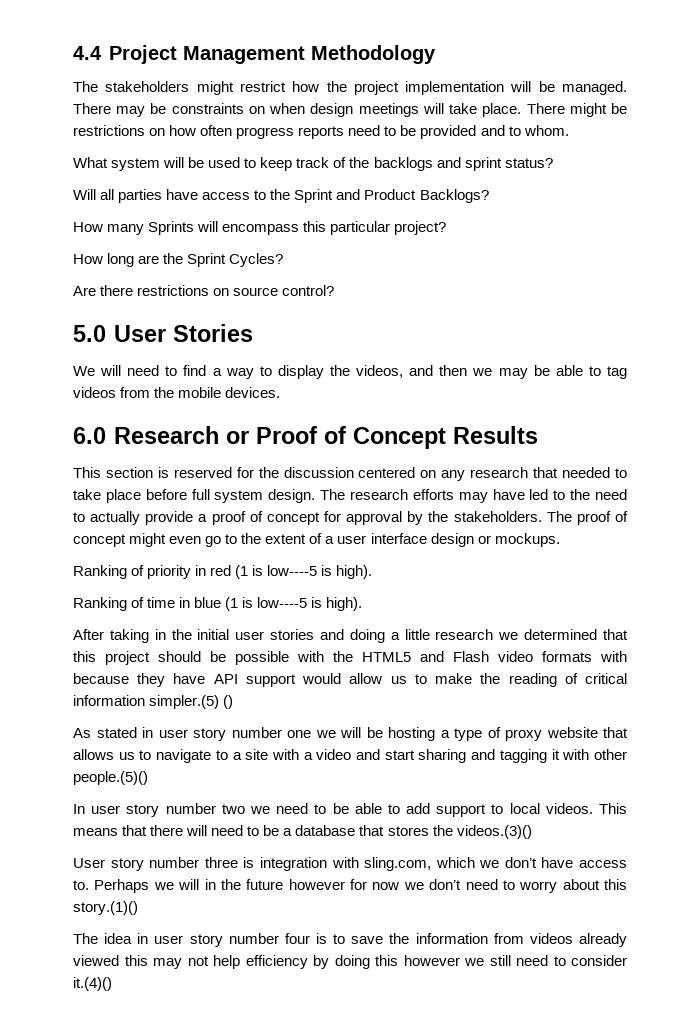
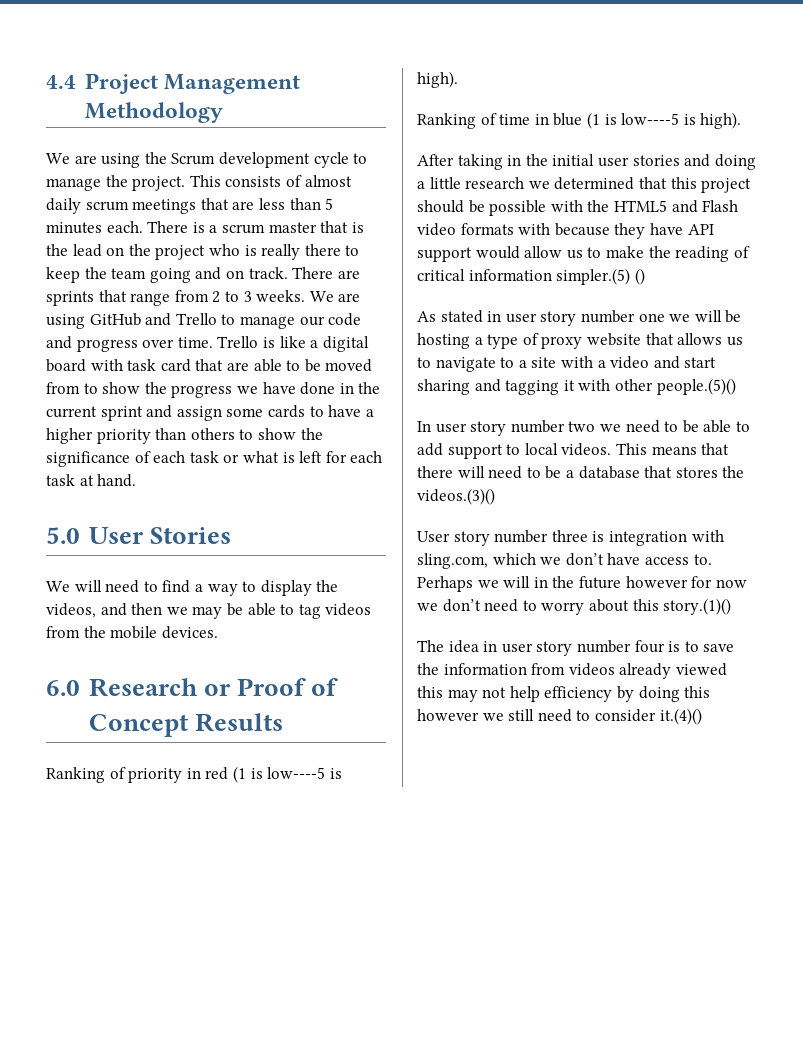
[73,81,627,95] [73,103,627,117] [73,125,569,139] [73,157,553,171] [73,189,489,203] [73,221,447,235] [73,253,284,267] [73,285,335,296] The stakeholders might restrict how the project implementation will be managed. There may be constraints on when design meetings will take place. There might be restrictions on how often progress reports need to be provided and to whom. // What system will be used to keep track of the backlogs and sprint status? // Will all parties have access to the Sprint and Product Backlogs? // How many Sprints will encompass this particular project? // How long are the Sprint Cycles? // Are there restrictions on source control? -> [46,152,368,168] [46,175,352,191] [46,198,334,214] [46,221,364,234] [46,244,360,260] [46,267,360,283] [46,290,361,306] [46,313,362,329] [46,336,369,352] [46,359,373,372] [46,382,381,398] [46,405,374,421] [46,428,323,444] [46,451,383,467] [46,474,137,487] We are using the Scrum development cycle to manage the project. This consists of almost daily scrum meetings that are less than 5 minutes each. There is a scrum master that is the lead on the project who is really there to keep the team going and on track. There are sprints that range from 2 to 3 weeks. We are using GitHub and Trello to manage our code and progress over time. Trello is like a digital board with task card that are able to be moved from to show the progress we have done in the current sprint and assign some cards to have a higher priority than others to show the significance of each task or what is left for each task at hand.
[73,467,627,481] [73,489,628,503] [73,511,629,525] [73,533,560,547] // This section is reserved for the discussion centered on any research that needed to take place before full system design. The research efforts may have led to the need to actually provide a proof of concept for approval by the stakeholders. The proof of concept might even go to the extent of a user interface design or mockups. -> (283, 722) none

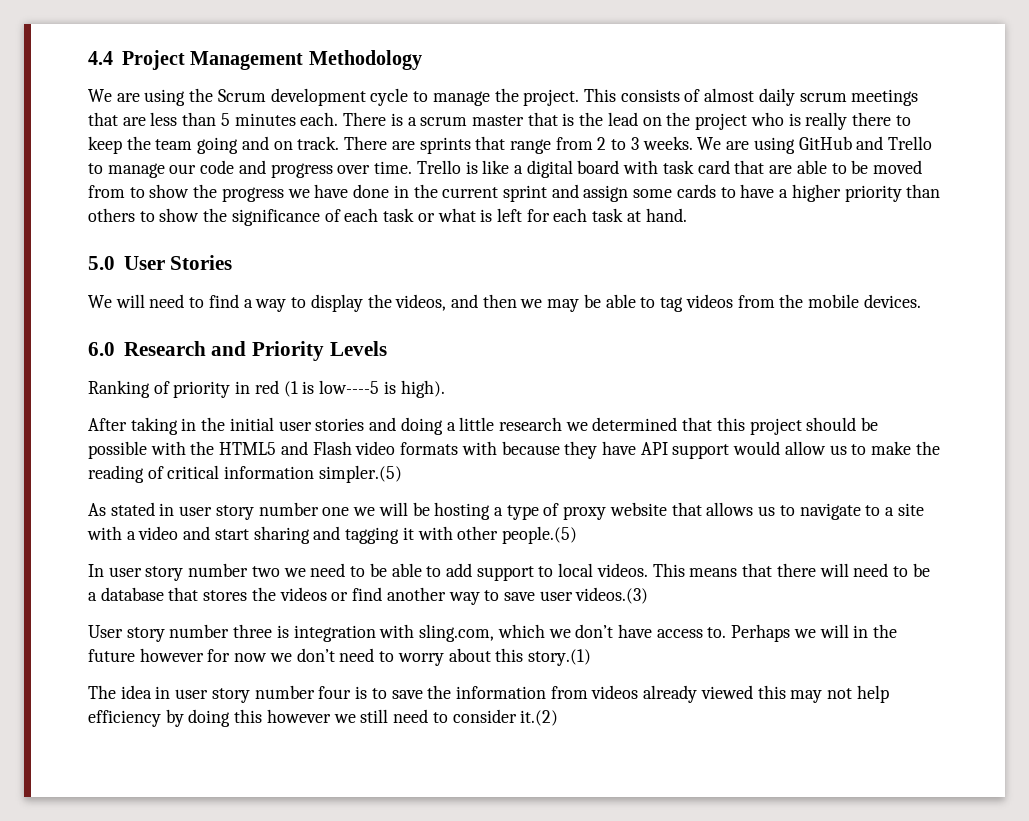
[203,678,338,696] [88,713,283,737] or Proof of Concept Results -> [211,341,387,361] and Priority Levels
[417,112,742,129] // Ranking of time in blue (1 is low----5 is high). -> (445, 389) none
[634,268,645,285] () -> (402, 474) none
[656,378,736,395] people.(5)() -> [501,526,577,544] people.(5)
[417,488,495,505] videos.(3)() -> [279,587,649,605] videos or find another way to save user videos.(3)
[663,598,732,615] story.(1)() -> [527,649,591,666] story.(1)
[659,708,702,725] it.(4)() -> [520,710,559,726] it.(2)

